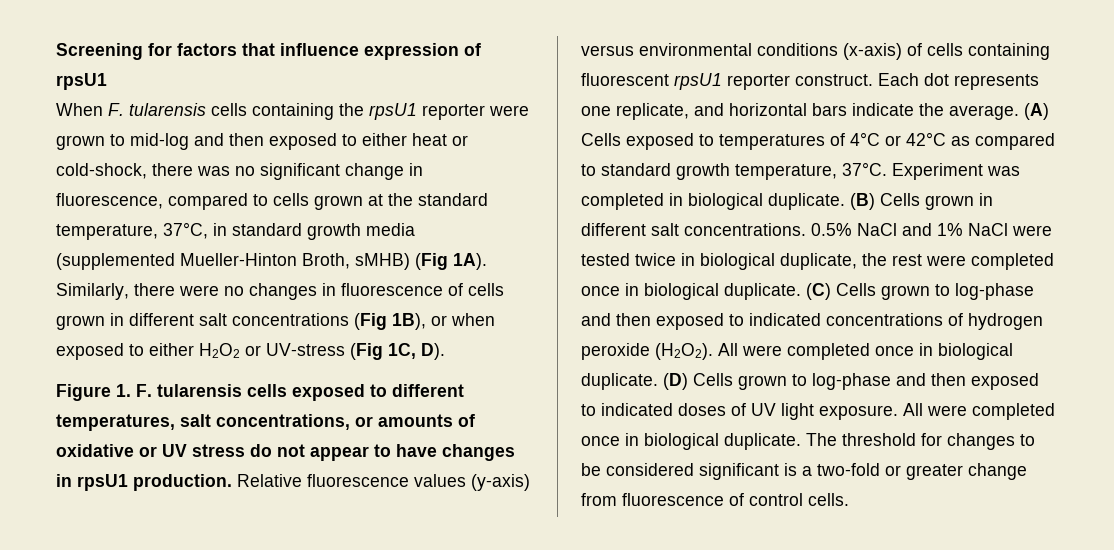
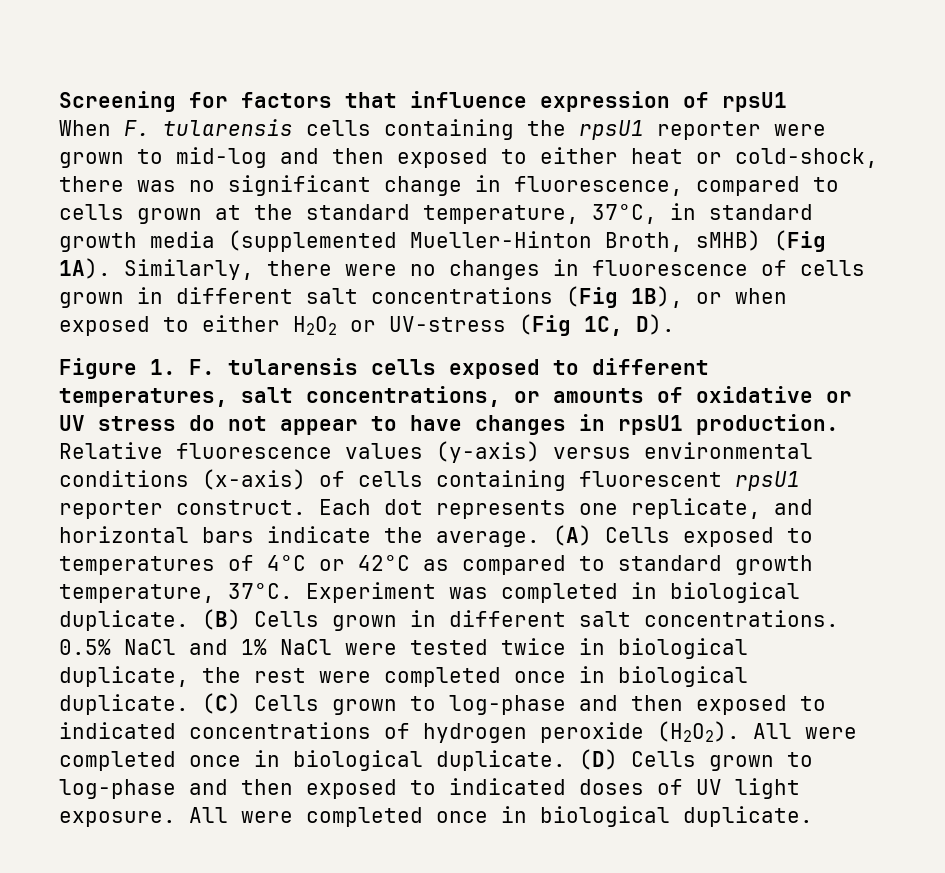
[806,433,1035,450] [581,463,1027,480] [581,493,849,506] The threshold for changes to be considered significant is a two-fold or greater change from fluorescence of control cells. -> (813, 816) none

